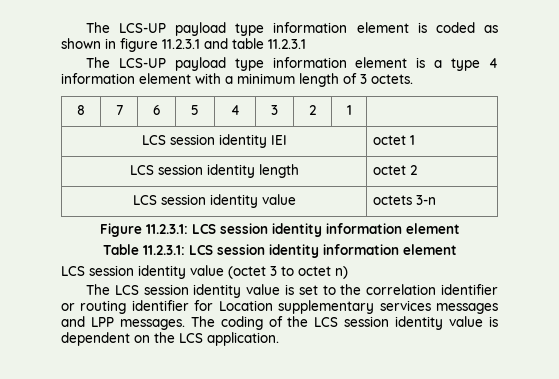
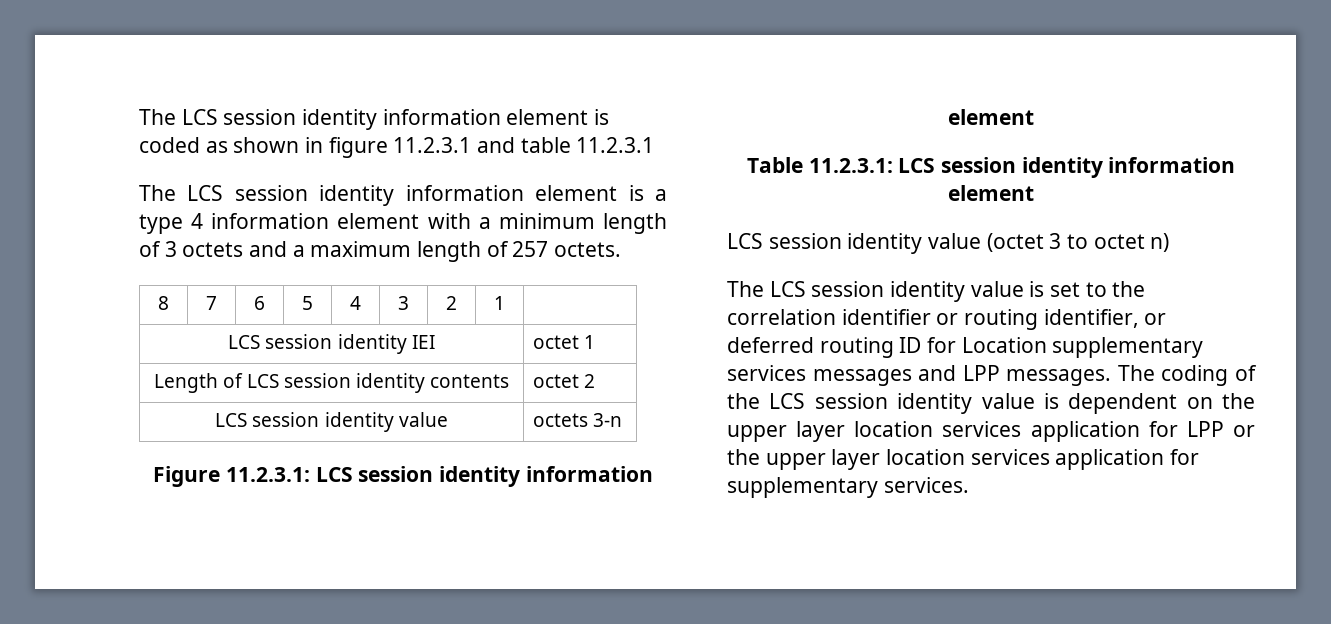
[85,22,265,36] The LCS-UP payload type -> [139,109,378,130] The LCS session identity
[118,57,264,71] LCS-UP payload type -> [187,185,395,206] LCS session identity
(367, 79) none -> [182,241,549,262] octets and a maximum length of 257
[129,164,299,178] LCS session identity length -> [153,373,510,393] Length of LCS session identity contents
[131,300,189,311] identifier -> [1043,309,1167,328] [727,337,922,358] identifier, or deferred routing ID
[179,332,279,346] LCS application. -> [727,421,1255,442] [727,449,1200,470] [727,477,969,498] upper layer location services application for LPP or the upper layer location services application for supplementary services.

